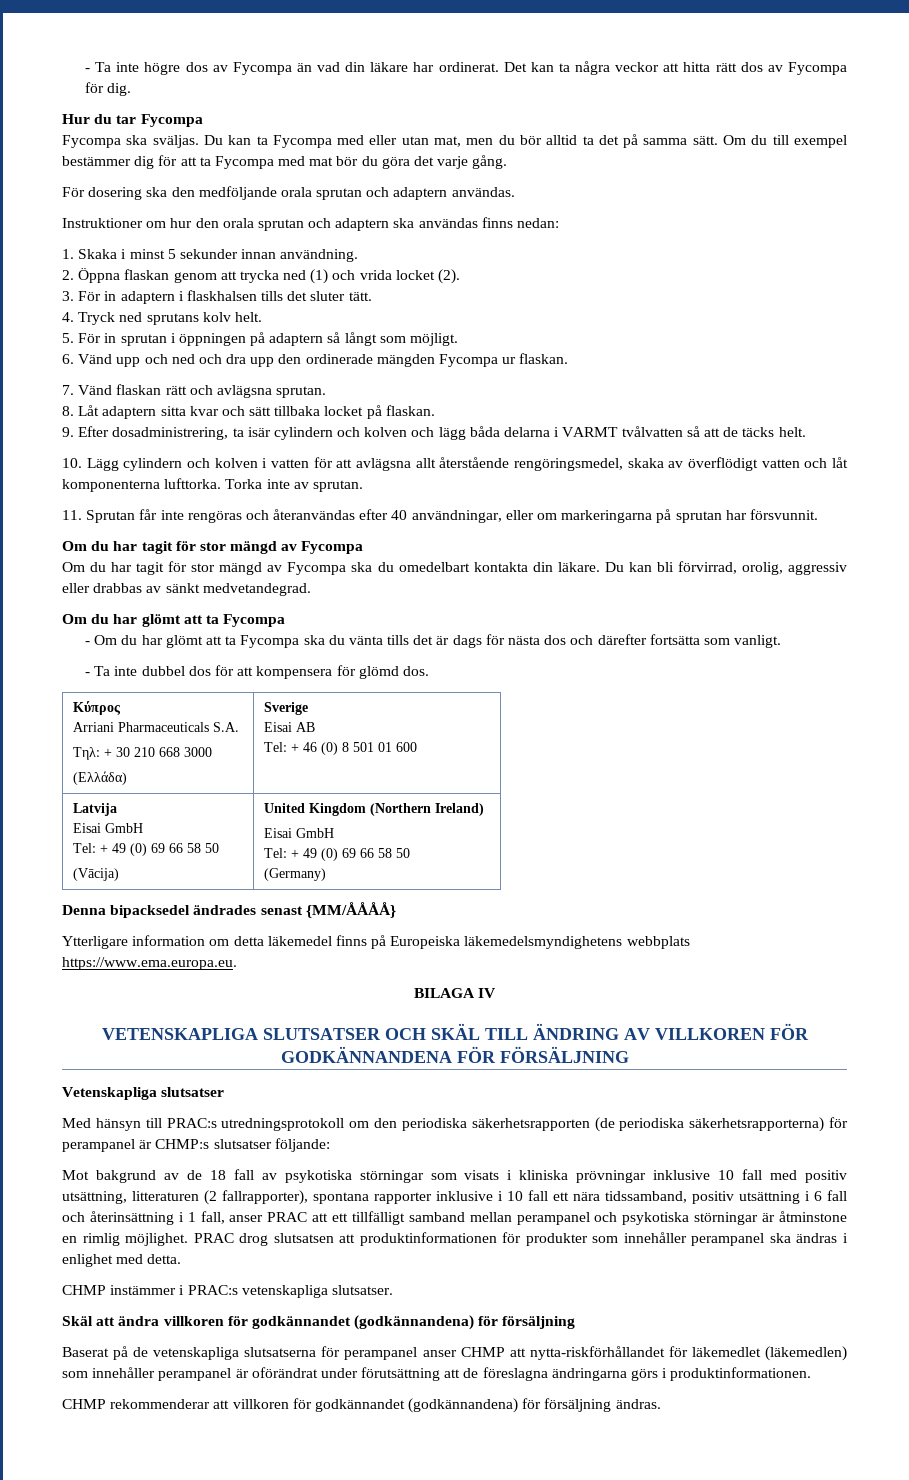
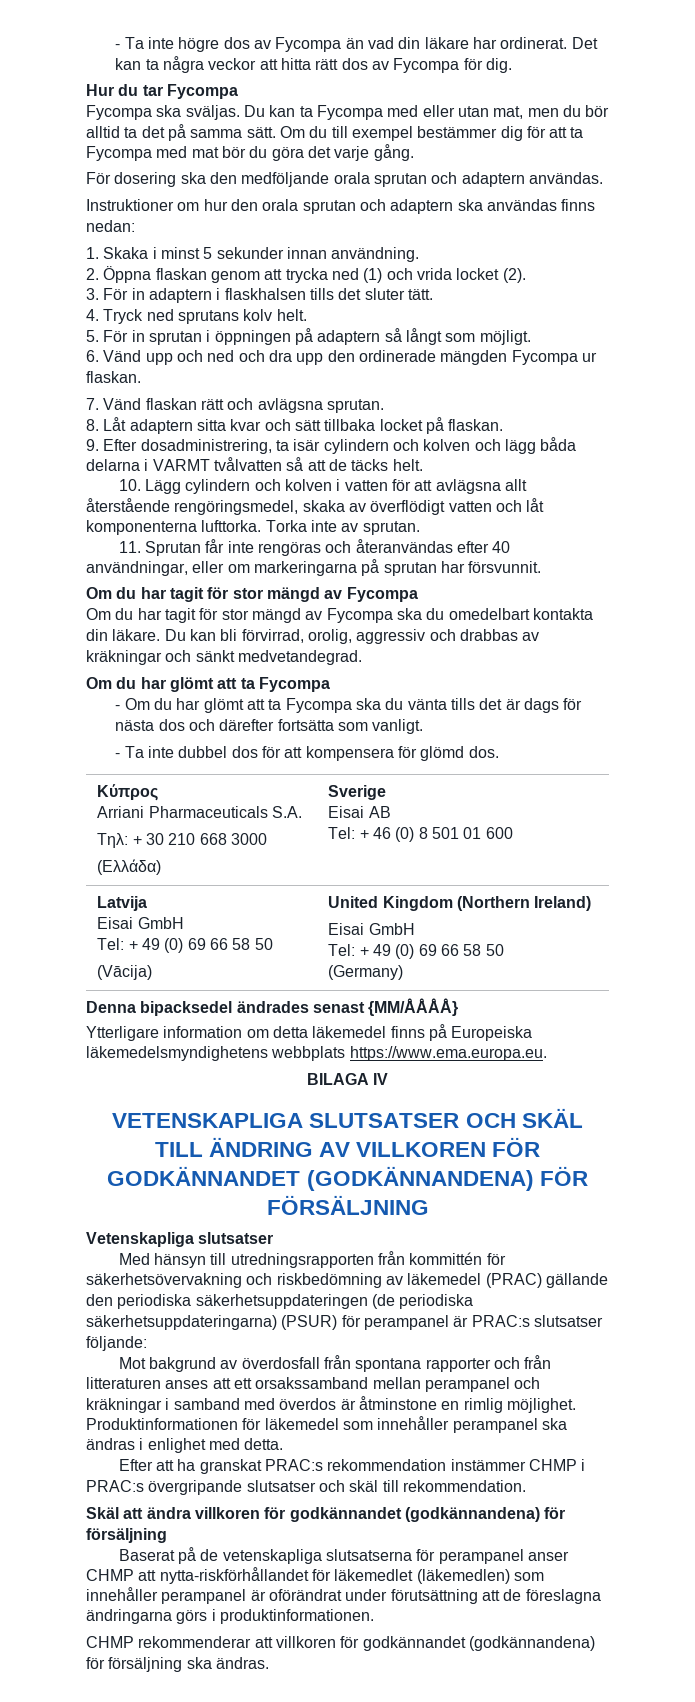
[62,583,90,593] eller -> [429,629,456,641] och
(162, 589) none -> [86,650,192,665] kräkningar och
[280,1046,452,1063] GODKÄNNANDENA -> [107,1166,534,1191] GODKÄNNANDET (GODKÄNNANDENA)
[166,1118,370,1131] PRAC:s utredningsprotokoll om -> [230,1251,506,1268] [86,1273,608,1288] utredningsrapporten från kommittén för säkerhetsövervakning och riskbedömning av läkemedel (PRAC) gällande
[471,1118,590,1131] säkerhetsrapporten -> [195,1294,368,1309] säkerhetsuppdateringen
[689,1117,825,1132] säkerhetsrapporterna) -> [86,1315,338,1330] säkerhetsuppdateringarna) (PSUR)
[155,1139,210,1149] CHMP:s -> [471,1315,530,1327] PRAC:s
[186,1169,848,1183] [62,1190,847,1205] [62,1211,759,1225] de 18 fall av psykotiska störningar som visats i kliniska prövningar inklusive 10 fall med positiv utsättning, litteraturen (2 fallrapporter), spontana rapporter inklusive i 10 fall ett nära tidssamband, positiv utsättning i 6 fall och återinsättning i 1 fall, anser PRAC att ett tillfälligt samband mellan perampanel och psykotiska störningar -> [241,1355,552,1372] [86,1377,541,1392] [86,1398,337,1413] överdosfall från spontana rapporter och från litteraturen anses att ett orsakssamband mellan perampanel och kräkningar i samband med överdos
[193,1232,588,1246] PRAC drog slutsatsen att produktinformationen för produkter -> [86,1418,339,1430] Produktinformationen för läkemedel
[62,1285,393,1298] CHMP instämmer i PRAC:s vetenskapliga slutsatser. -> [118,1459,586,1474] [86,1480,526,1495] Efter att ha granskat PRAC:s rekommendation instämmer CHMP i PRAC:s övergripande slutsatser och skäl till rekommendation.
(612, 1405) none -> [186,1657,212,1669] ska

